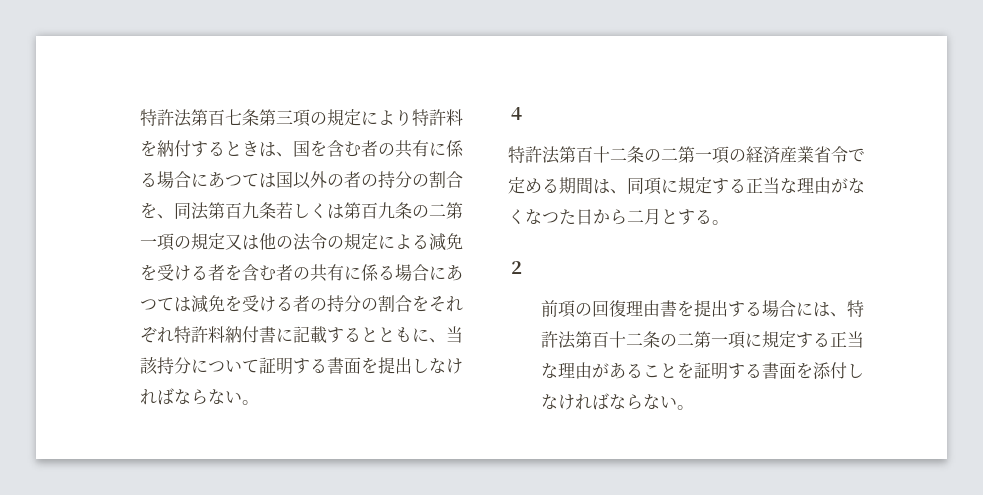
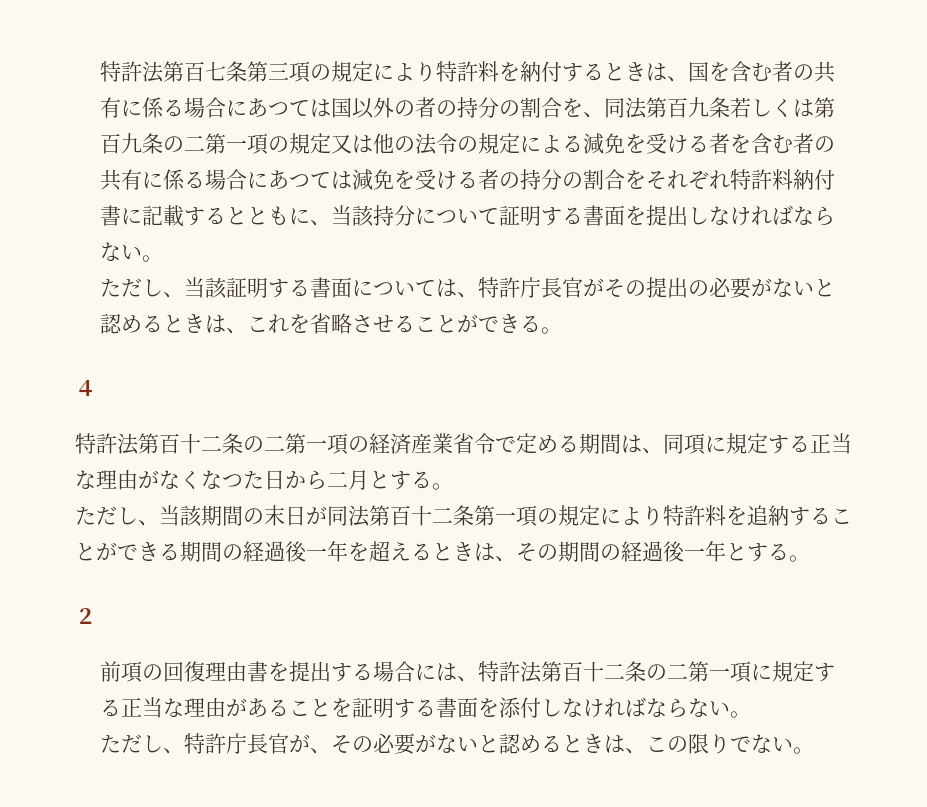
(260, 402) none -> [99,277,835,299] [99,313,562,334] // ただし、当該証明する書面については、特許庁長官がその提出の必要がないと認めるときは、これを省略させることができる。
(729, 222) none -> [75,505,852,527] [75,541,810,562] // ただし、当該期間の末日が同法第百十二条第一項の規定により特許料を追納することができる期間の経過後一年を超えるときは、その期間の経過後一年とする。
(695, 407) none -> [99,733,814,755] // ただし、特許庁長官が、その必要がないと認めるときは、この限りでない。

